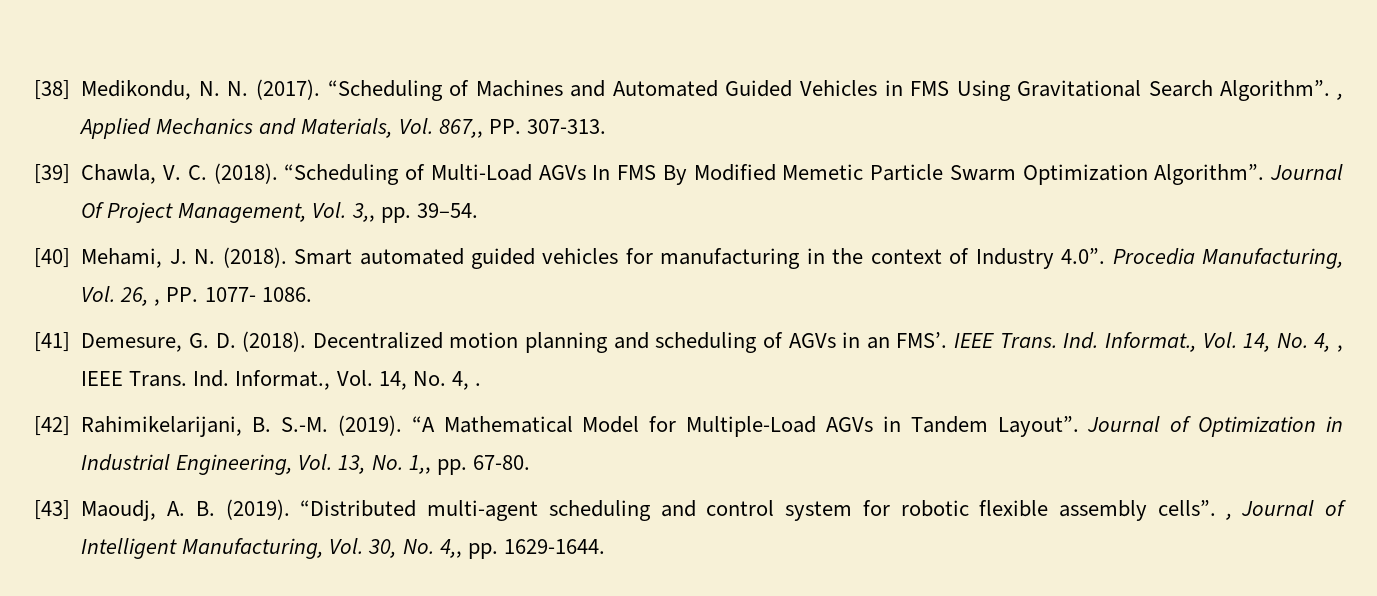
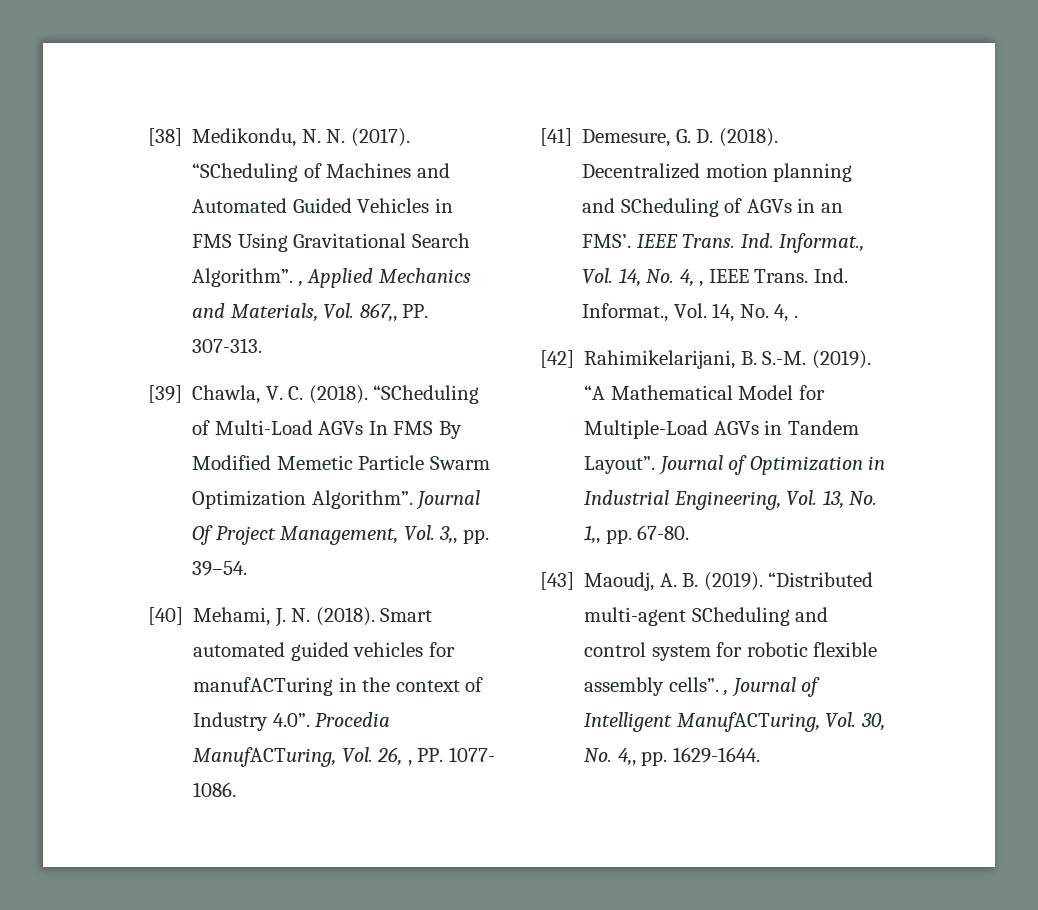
[327,80,443,101] “Scheduling -> [192,163,299,182] “SCheduling
[284,164,400,185] “Scheduling -> [373,385,480,404] “SCheduling
[660,248,801,269] manufacturing -> [193,677,334,696] manufACTuring
[1202,248,1344,269] Manufacturing, -> [193,747,337,767] ManufACTuring,
[655,332,758,353] scheduling -> [620,198,719,217] SCheduling
[548,500,651,521] scheduling -> [691,607,790,626] SCheduling
[182,538,324,559] Manufacturing, -> [676,712,820,732] ManufACTuring,

